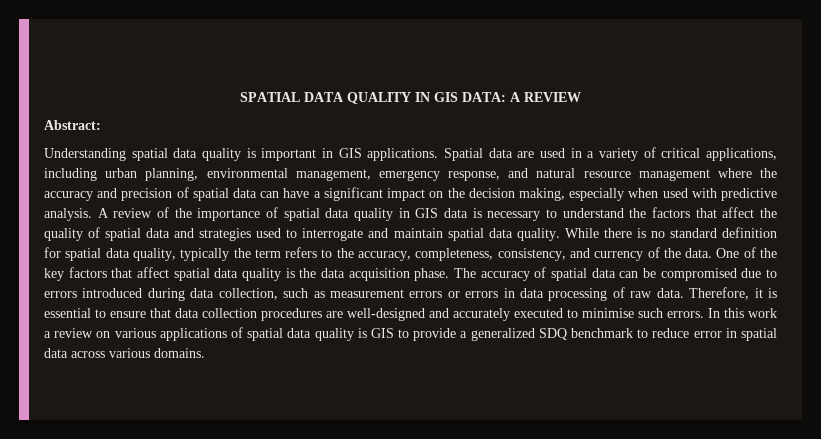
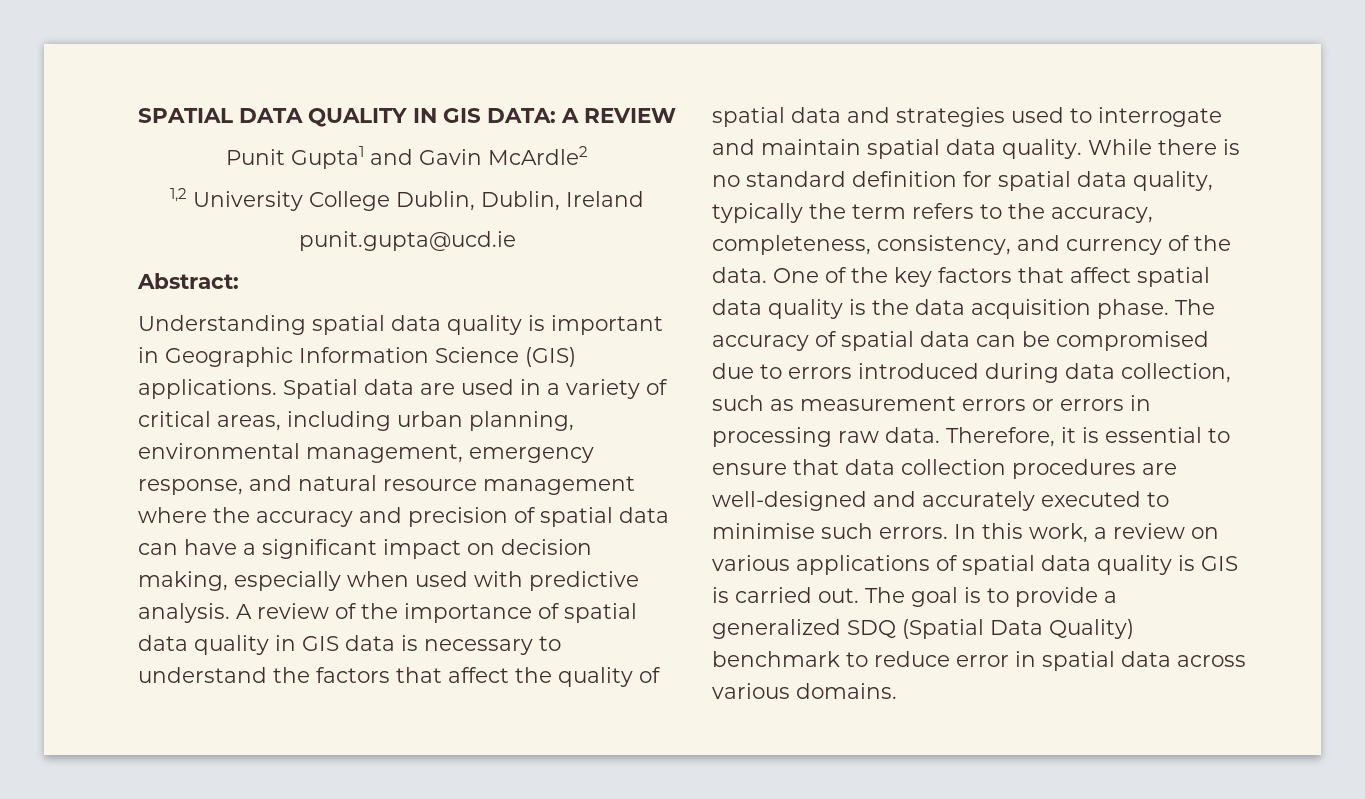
(581, 97) none -> [226,146,588,169] [170,188,644,211] [298,231,516,251] // Punit Gupta1 and Gavin McArdle2 // 1,2 University College Dublin, Dublin, Ireland // punit.gupta@ucd.ie
[338,148,362,158] GIS -> [165,347,576,367] Geographic Information Science (GIS)
[705,148,777,161] applications, -> [217,415,281,431] areas,
[447,188,465,198] the -> (495, 549) none
[520,287,625,301] data processing of -> [712,427,832,447] processing
[748,308,777,318] work -> [1029,523,1088,543] work,
(394, 333) none -> [712,587,981,607] is carried out. The goal is
(567, 334) none -> [902,619,1134,639] (Spatial Data Quality)

